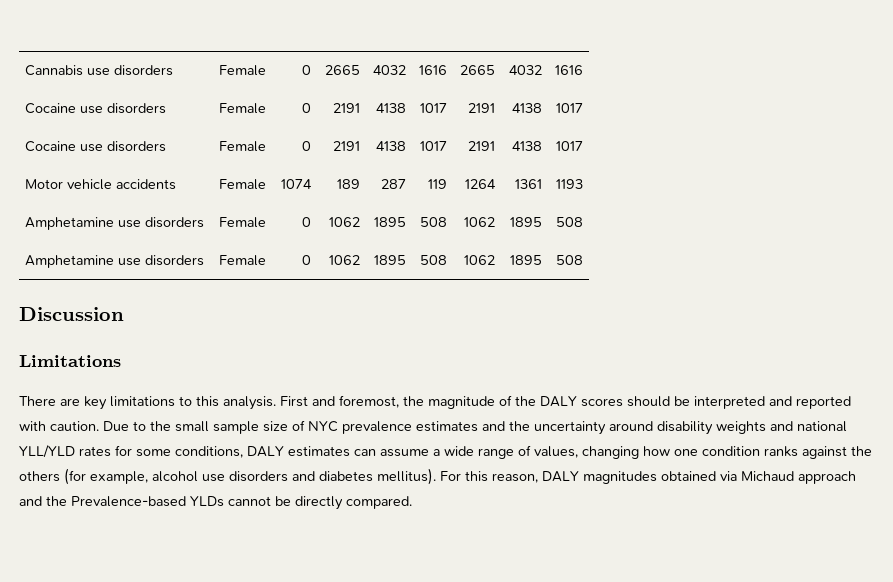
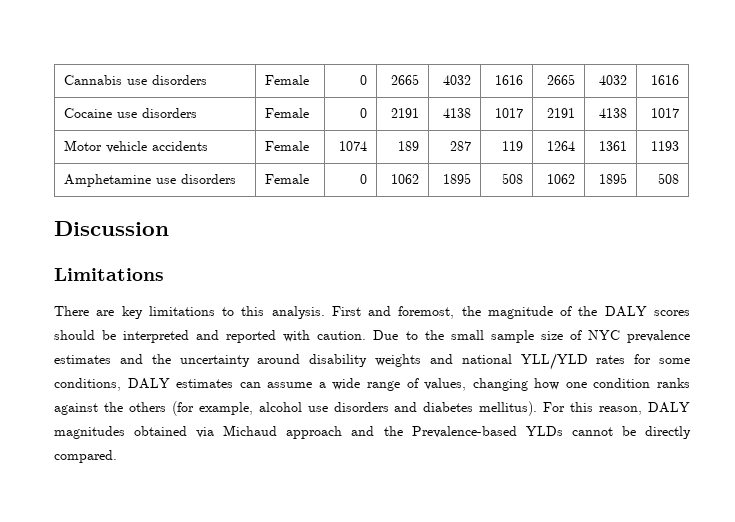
[25,141,167,152] [219,141,267,152] [301,141,311,151] [332,141,360,151] [375,141,406,151] [419,141,447,151] [467,141,495,151] [511,141,542,151] [555,141,583,151] // Cocaine use disorders | Female | 0 | 2191 | 4138 | 1017 | 2191 | 4138 | 1017 -> (679, 113) none
[25,255,205,268] [219,255,267,266] [301,255,311,265] [328,255,360,265] [373,255,406,265] [419,255,447,265] [463,255,495,265] [509,255,542,265] [555,255,583,265] // Amphetamine use disorders | Female | 0 | 1062 | 1895 | 508 | 1062 | 1895 | 508 -> (679, 178) none

